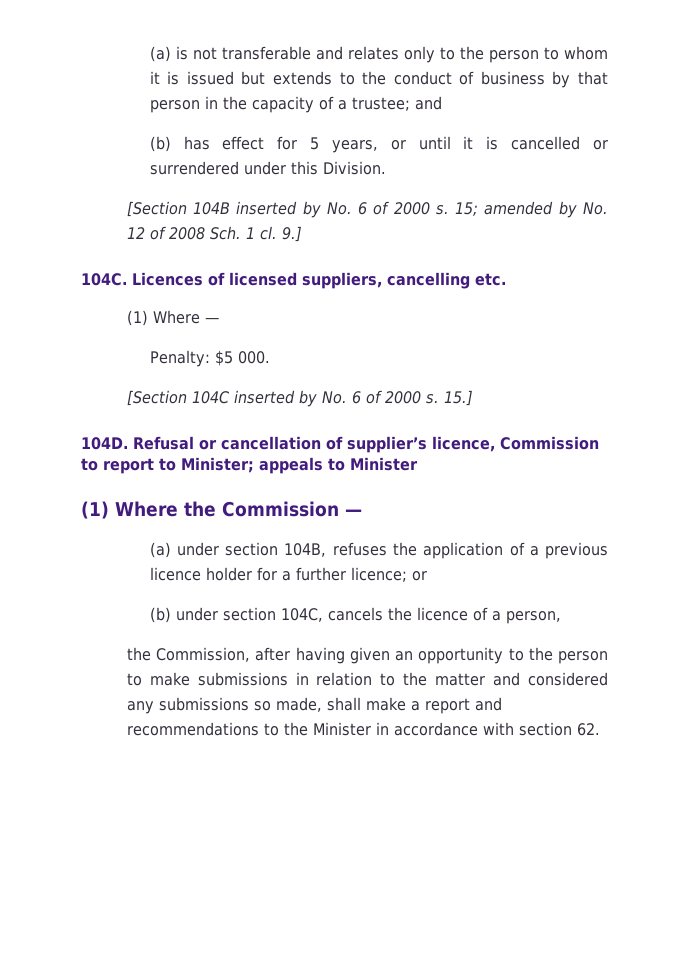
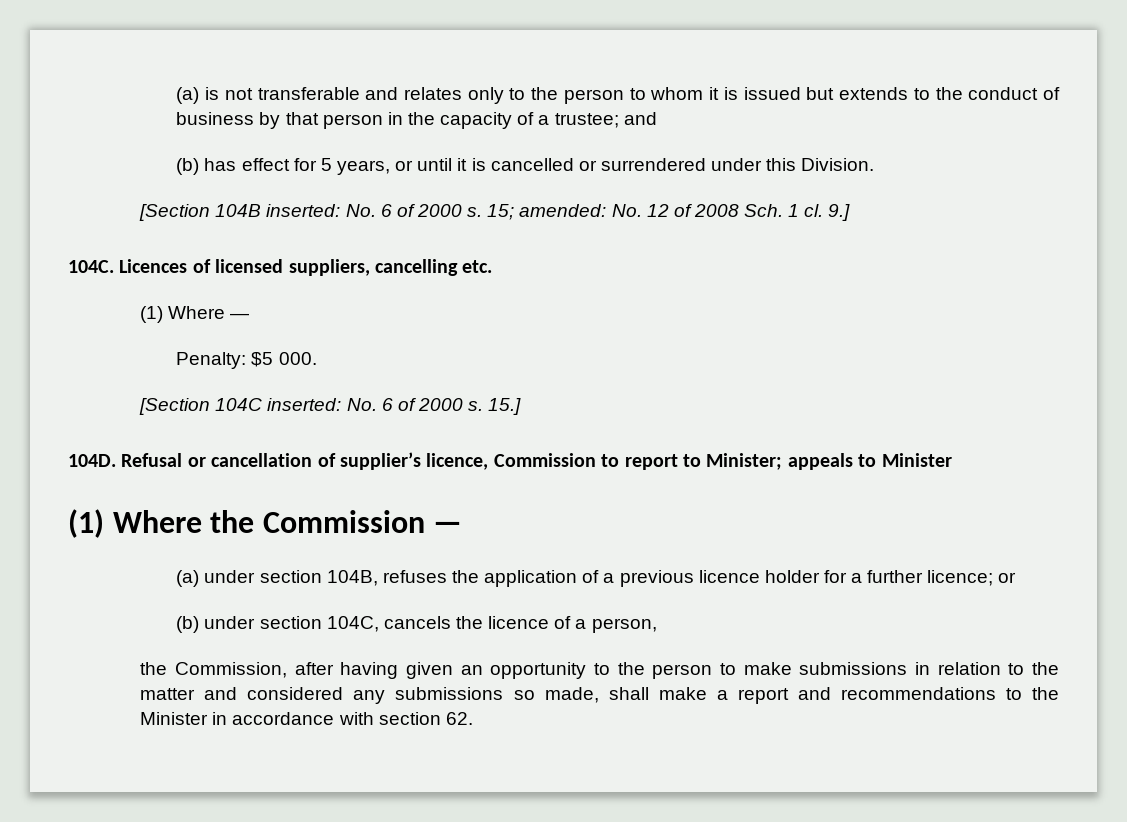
[236,201,321,218] inserted by -> [266,204,341,217] inserted:
[484,201,577,218] amended by -> [519,204,607,217] amended:
[233,390,317,407] inserted by -> [267,398,342,411] inserted:

